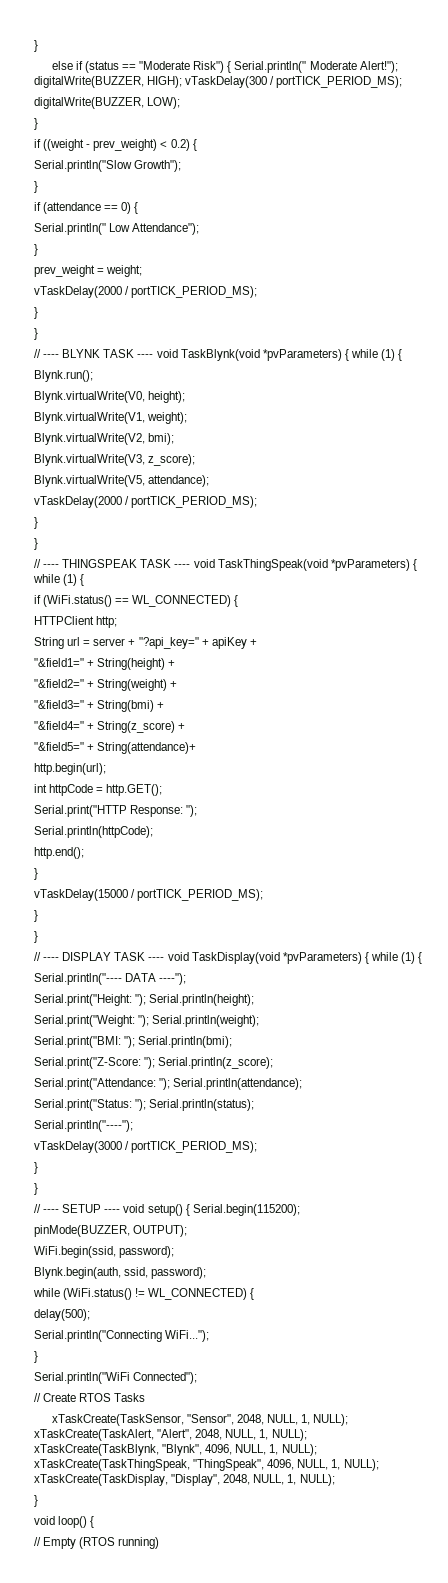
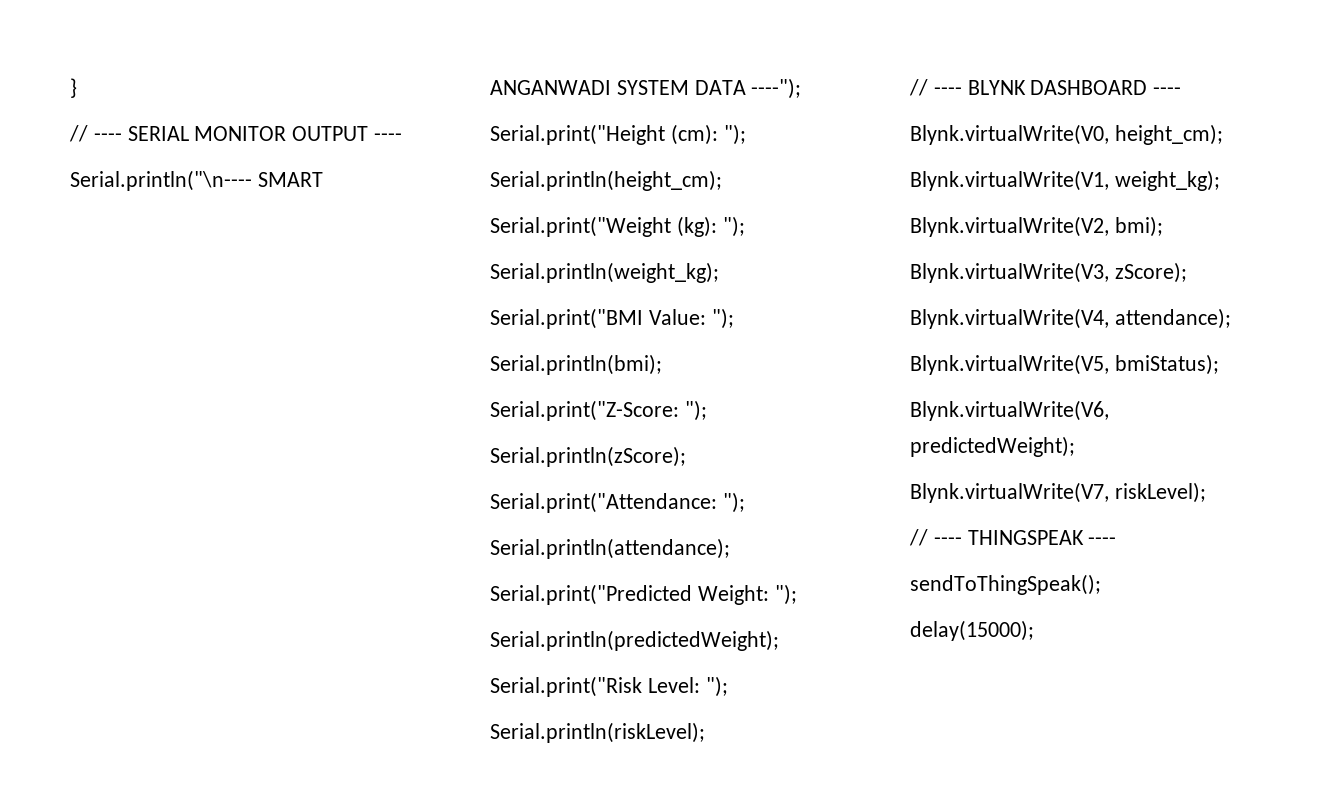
[34,40,38,52] [51,61,398,73] [34,76,403,88] [34,97,181,109] [34,118,38,130] [34,139,197,151] [34,160,182,172] [34,181,38,193] [34,202,139,214] [34,223,200,235] [34,244,38,256] [34,265,143,277] [34,286,258,298] [34,307,38,319] [34,328,38,340] } // else if (status == "Moderate Risk") { Serial.println(" Moderate Alert!"); digitalWrite(BUZZER, HIGH); vTaskDelay(300 / portTICK_PERIOD_MS); // digitalWrite(BUZZER, LOW); // } // if ((weight - prev_weight) < 0.2) { // Serial.println("Slow Growth"); // } // if (attendance == 0) { // Serial.println(" Low Attendance"); // } // prev_weight = weight; // vTaskDelay(2000 / portTICK_PERIOD_MS); // } // } -> [70,78,77,98] [69,125,403,142] [70,170,323,191] [490,78,802,99] [490,124,746,145] [490,170,722,191] [490,216,745,237] [490,262,719,283] [490,308,734,329] [490,354,662,375] [490,400,707,421] [490,446,686,467] [490,492,745,513] [490,538,730,559] [490,584,797,605] [490,630,779,651] [490,676,728,697] [490,722,705,743] } // // ---- SERIAL MONITOR OUTPUT ---- // Serial.println("\n---- SMART ANGANWADI SYSTEM DATA ----"); // Serial.print("Height (cm): "); // Serial.println(height_cm); // Serial.print("Weight (kg): "); // Serial.println(weight_kg); // Serial.print("BMI Value: "); // Serial.println(bmi); // Serial.print("Z-Score: "); // Serial.println(zScore); // Serial.print("Attendance: "); // Serial.println(attendance); // Serial.print("Predicted Weight: "); // Serial.println(predictedWeight); // Serial.print("Risk Level: "); // Serial.println(riskLevel);
[103,349,403,361] [34,370,93,382] TASK ---- void TaskBlynk(void *pvParameters) { while (1) { // Blynk.run(); -> [1030,80,1182,95] DASHBOARD ----
[148,391,186,403] height); -> [1114,124,1223,145] height_cm);
[147,412,188,424] weight); -> [1114,170,1220,191] weight_kg);
[148,454,196,466] [34,475,210,487] [34,496,258,508] [34,517,38,529] [34,538,38,550] z_score); // Blynk.virtualWrite(V5, attendance); // vTaskDelay(2000 / portTICK_PERIOD_MS); // } // } -> [1114,262,1187,283] [910,308,1231,329] [910,354,1219,375] [910,400,1109,421] [910,436,1075,457] [910,482,1206,503] zScore); // Blynk.virtualWrite(V4, attendance); // Blynk.virtualWrite(V5, bmiStatus); // Blynk.virtualWrite(V6, predictedWeight); // Blynk.virtualWrite(V7, riskLevel);
[140,559,417,571] [33,574,85,586] [34,595,239,607] [34,616,118,628] [34,637,257,649] [34,658,176,670] [34,679,178,691] [34,700,165,712] [34,721,186,733] [34,742,197,754] [34,763,106,775] [34,784,163,796] [34,805,198,817] [34,826,153,838] [34,847,84,859] [34,868,38,880] [34,889,264,901] [34,910,38,922] [34,931,38,943] [34,952,423,964] [34,973,187,985] [34,994,255,1006] [34,1015,260,1027] [34,1036,233,1048] [34,1057,274,1069] [34,1078,303,1090] [34,1099,255,1111] [34,1120,133,1132] [34,1141,258,1153] [34,1162,38,1174] [34,1183,38,1195] [34,1204,300,1216] [34,1225,188,1237] [34,1246,175,1258] [34,1267,207,1279] [33,1288,255,1300] [34,1309,90,1321] [34,1330,210,1342] [34,1351,38,1363] [34,1372,198,1384] [34,1393,146,1402] [51,1414,349,1426] [34,1429,307,1441] [34,1444,317,1456] [34,1459,379,1471] [34,1474,335,1486] [34,1495,38,1507] [34,1516,95,1528] [34,1537,160,1549] TASK ---- void TaskThingSpeak(void *pvParameters) { while (1) { // if (WiFi.status() == WL_CONNECTED) { // HTTPClient http; // String url = server + "?api_key=" + apiKey + // "&field1=" + String(height) + // "&field2=" + String(weight) + // "&field3=" + String(bmi) + // "&field4=" + String(z_score) + // "&field5=" + String(attendance)+ // http.begin(url); // int httpCode = http.GET(); // Serial.print("HTTP Response: "); // Serial.println(httpCode); // http.end(); // } // vTaskDelay(15000 / portTICK_PERIOD_MS); // } // } // // ---- DISPLAY TASK ---- void TaskDisplay(void *pvParameters) { while (1) { // Serial.println("---- DATA ----"); // Serial.print("Height: "); Serial.println(height); // Serial.print("Weight: "); Serial.println(weight); // Serial.print("BMI: "); Serial.println(bmi); // Serial.print("Z-Score: "); Serial.println(z_score); // Serial.print("Attendance: "); Serial.println(attendance); // Serial.print("Status: "); Serial.println(status); // Serial.println("----"); // vTaskDelay(3000 / portTICK_PERIOD_MS); // } // } // // ---- SETUP ---- void setup() { Serial.begin(115200); // pinMode(BUZZER, OUTPUT); // WiFi.begin(ssid, password); // Blynk.begin(auth, ssid, password); // while (WiFi.status() != WL_CONNECTED) { // delay(500); // Serial.println("Connecting WiFi..."); // } // Serial.println("WiFi Connected"); // // Create RTOS Tasks // xTaskCreate(TaskSensor, "Sensor", 2048, NULL, 1, NULL); xTaskCreate(TaskAlert, "Alert", 2048, NULL, 1, NULL); xTaskCreate(TaskBlynk, "Blynk", 4096, NULL, 1, NULL); xTaskCreate(TaskThingSpeak, "ThingSpeak", 4096, NULL, 1, NULL); xTaskCreate(TaskDisplay, "Display", 2048, NULL, 1, NULL); // } // void loop() { // // Empty (RTOS running) -> [1088,537,1117,545] [910,574,1101,595] [910,620,1034,641] ---- // sendToThingSpeak(); // delay(15000);

